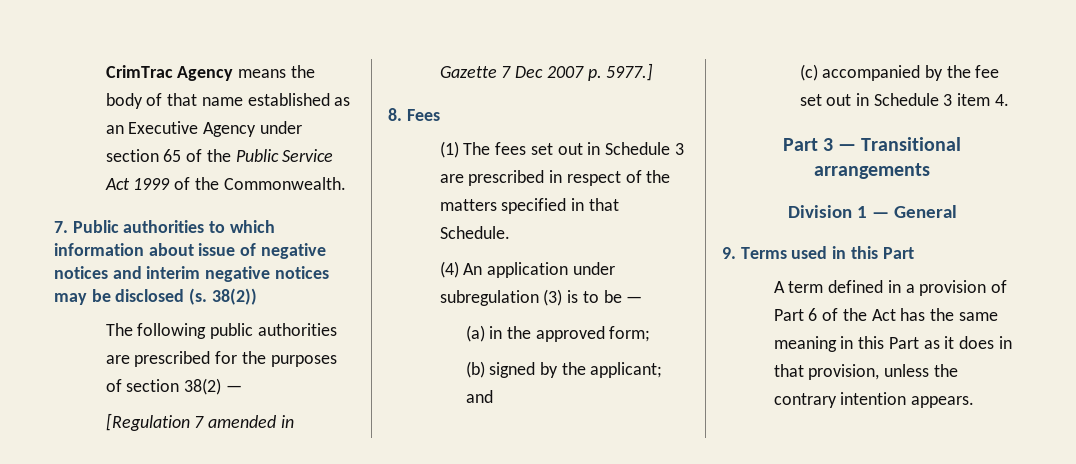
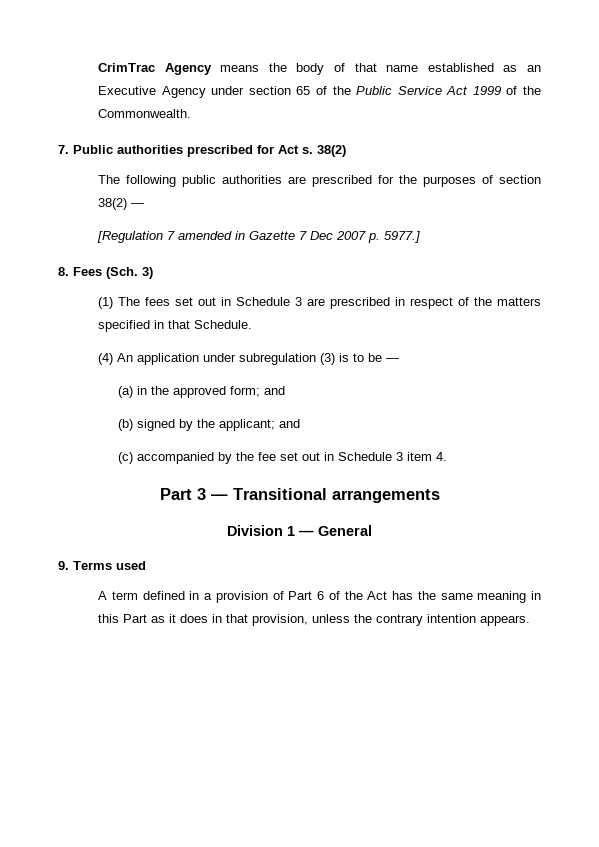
[209,220,275,233] [54,243,326,259] [54,266,329,282] [54,288,257,305] to which information about issue of negative notices and interim negative notices may be disclosed (s. 38(2)) -> [187,145,346,157] prescribed for Act s. 38(2)
(440, 115) none -> [106,267,153,279] (Sch. 3)
(651, 334) none -> [264,386,286,395] and
[832,246,914,259] in this Part -> (146, 565) none

